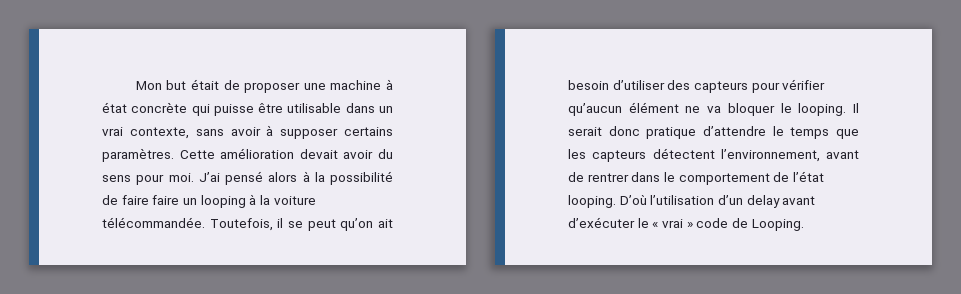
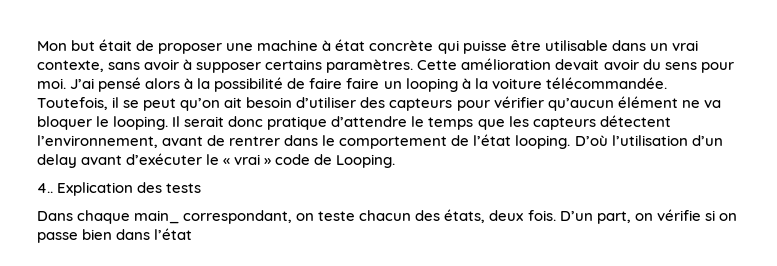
(804, 225) none -> [37,182,202,196] [37,209,737,224] [37,228,193,243] // 4.. Explication des tests // Dans chaque main_ correspondant, on teste chacun des états, deux fois. D’un part, on vérifie si on passe bien dans l’état

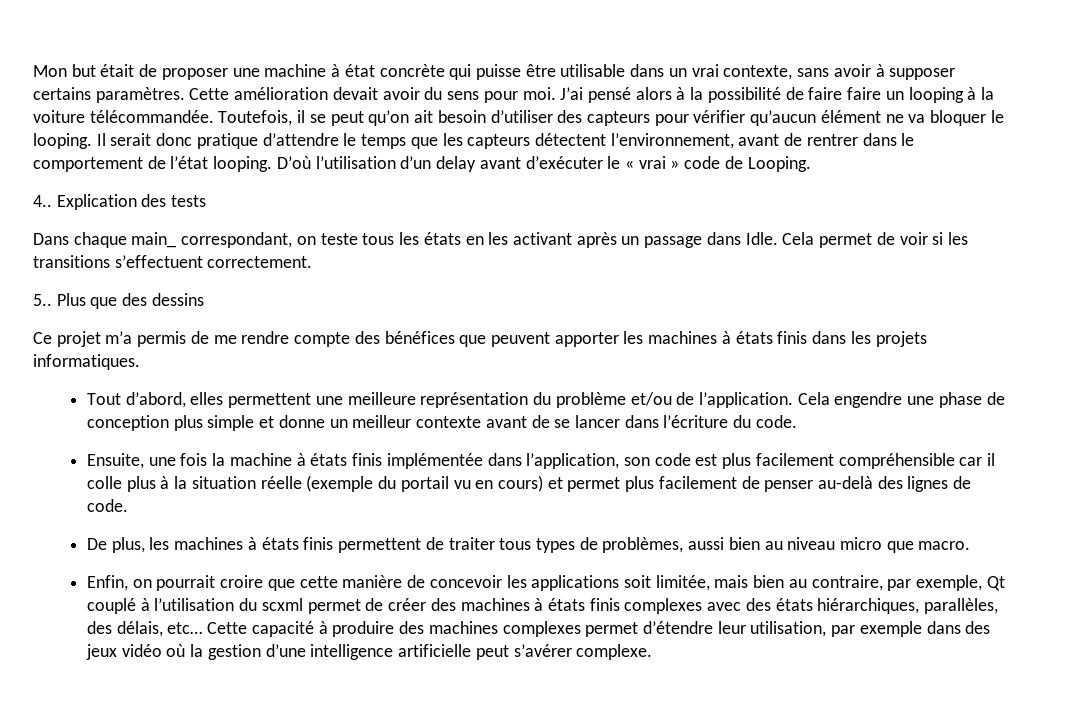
[359,209,737,224] [37,228,193,243] chacun des états, deux fois. D’un part, on vérifie si on passe bien dans l’état -> [362,232,968,248] [33,255,313,268] [33,293,204,309] [33,331,927,347] [33,354,140,370] [86,392,1005,408] [86,415,797,431] [86,453,996,469] [86,475,972,492] [86,499,128,512] [86,537,971,553] [86,575,1005,591] [86,598,999,614] [86,621,991,637] [85,644,653,660] tous les états en les activant après un passage dans Idle. Cela permet de voir si les transitions s’effectuent correctement. // 5.. Plus que des dessins // Ce projet m’a permis de me rendre compte des bénéfices que peuvent apporter les machines à états finis dans les projets informatiques. // Tout d’abord, elles permettent une meilleure représentation du problème et/ou de l’application. Cela engendre une phase de conception plus simple et donne un meilleur contexte avant de se lancer dans l’écriture du code. // Ensuite, une fois la machine à états finis implémentée dans l’application, son code est plus facilement compréhensible car il colle plus à la situation réelle (exemple du portail vu en cours) et permet plus facilement de penser au-delà des lignes de code. // De plus, les machines à états finis permettent de traiter tous types de problèmes, aussi bien au niveau micro que macro. // Enfin, on pourrait croire que cette manière de concevoir les applications soit limitée, mais bien au contraire, par exemple, Qt couplé à l’utilisation du scxml permet de créer des machines à états finis complexes avec des états hiérarchiques, parallèles, des délais, etc… Cette capacité à produire des machines complexes permet d’étendre leur utilisation, par exemple dans des jeux vidéo où la gestion d’une intelligence artificielle peut s’avérer complexe.

